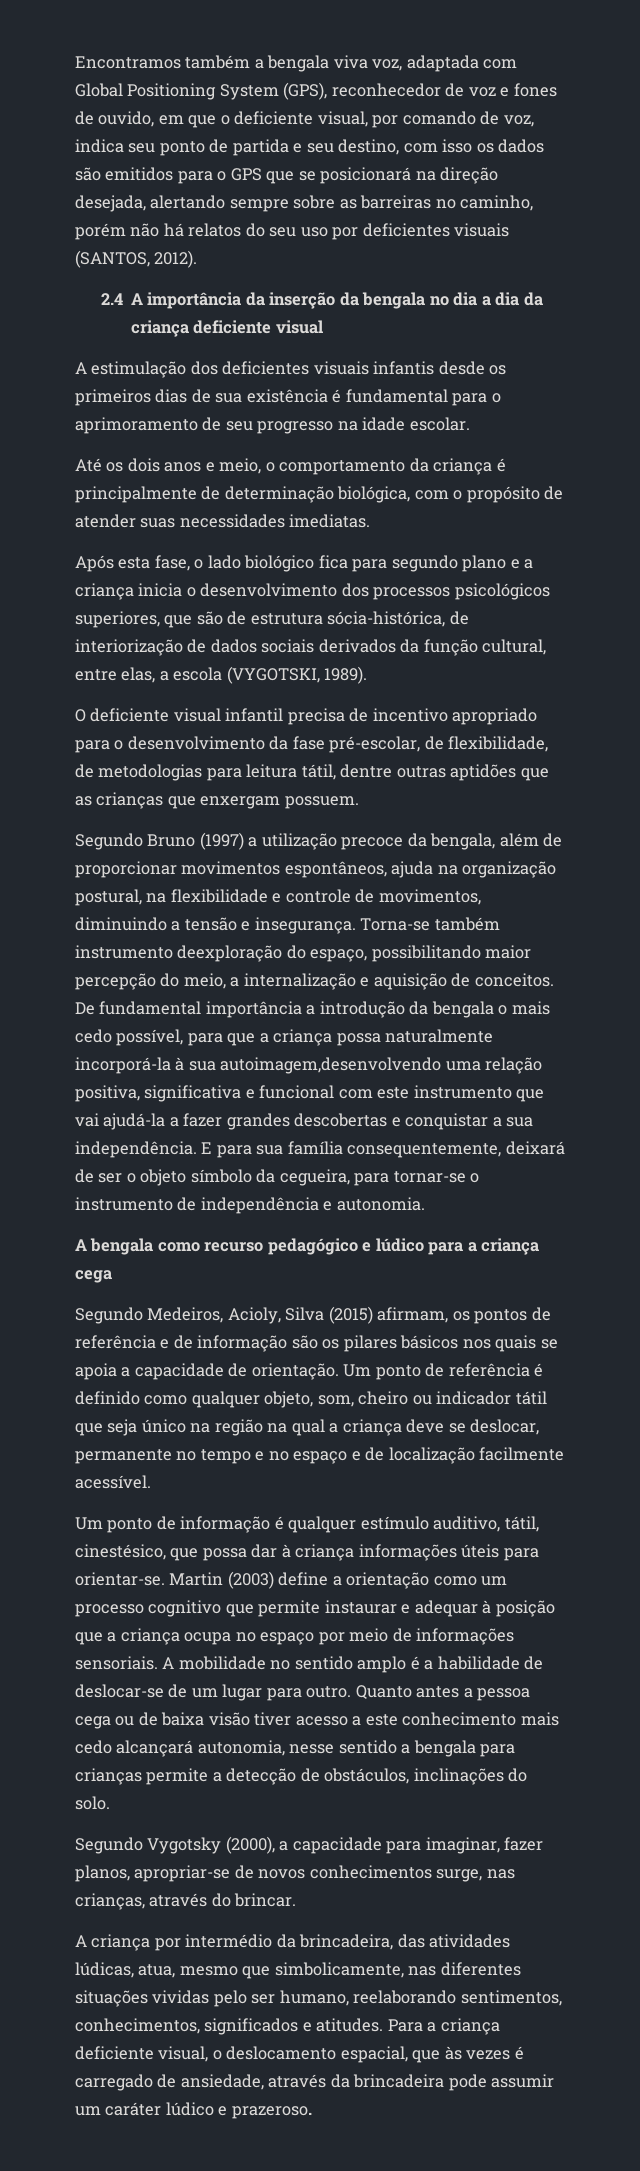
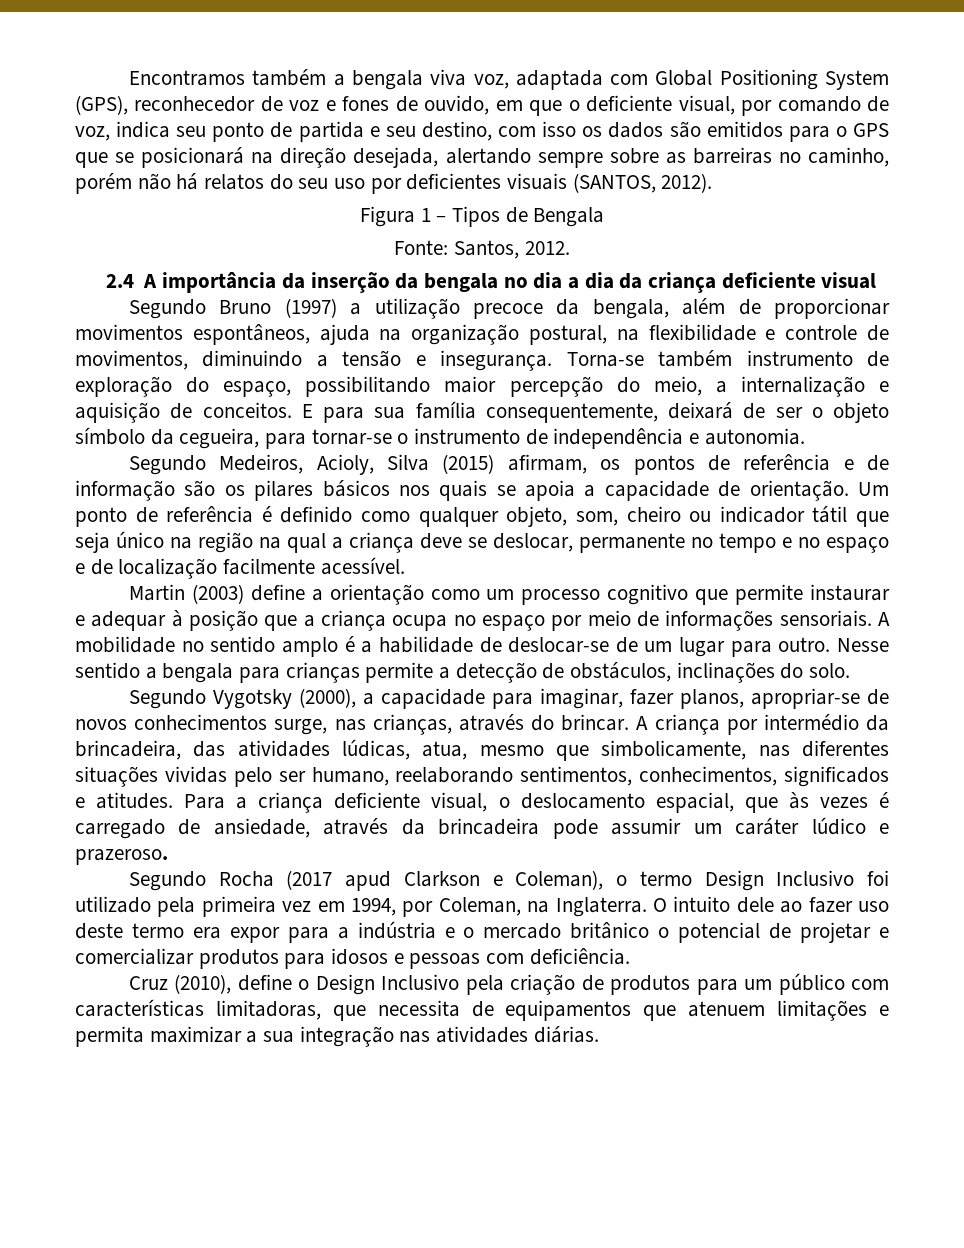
(198, 259) none -> [359,206,605,227] [394,240,570,259] // Figura 1 – Tipos de Bengala // Fonte: Santos, 2012.
[75,361,507,378] [75,389,501,406] [75,417,470,434] [75,458,506,475] [75,486,564,503] [75,514,371,528] [75,555,534,572] [75,583,550,600] [75,611,469,628] [75,639,547,656] [75,666,368,684] [75,708,538,725] [75,736,549,753] [75,764,549,781] [75,792,359,809] // A estimulação dos deficientes visuais infantis desde os primeiros dias de sua existência é fundamental para o aprimoramento de seu progresso na idade escolar. // Até os dois anos e meio, o comportamento da criança é principalmente de determinação biológica, com o propósito de atender suas necessidades imediatas. // Após esta fase, o lado biológico fica para segundo plano e a criança inicia o desenvolvimento dos processos psicológicos superiores, que são de estrutura sócia-histórica, de interiorização de dados sociais derivados da função cultural, entre elas, a escola (VYGOTSKI, 1989). // O deficiente visual infantil precisa de incentivo apropriado para o desenvolvimento da fase pré-escolar, de flexibilidade, de metodologias para leitura tátil, dentre outras aptidões que as crianças que enxergam possuem. -> (877, 280) none
[177,945,283,962] deexploração -> [867,351,890,367] [75,376,172,397] de exploração
[75,1001,550,1018] [75,1029,494,1046] [75,1057,543,1074] [75,1085,545,1102] [75,1113,534,1130] [75,1141,197,1158] De fundamental importância a introdução da bengala o mais cedo possível, para que a criança possa naturalmente incorporá-la à sua autoimagem,desenvolvendo uma relação positiva, significativa e funcional com este instrumento que vai ajudá-la a fazer grandes descobertas e conquistar a sua independência. -> (292, 410) none
[75,1238,540,1255] [75,1270,112,1283] // A bengala como recurso pedagógico e lúdico para a criança cega -> (805, 436) none
[75,1516,539,1533] [75,1544,539,1561] [75,1572,165,1586] Um ponto de informação é qualquer estímulo auditivo, tátil, cinestésico, que possa dar à criança informações úteis para orientar-se. -> (405, 566) none
[355,1685,531,1701] [75,1712,559,1729] [75,1740,335,1757] Quanto antes a pessoa cega ou de baixa visão tiver acesso a este conhecimento mais cedo alcançará autonomia, nesse -> [837,638,889,652] Nesse
(297, 1900) // -> (630, 722) none
(312, 2112) none -> [129,870,889,891] [75,896,889,917] [75,921,889,943] [75,948,630,969] [129,973,890,995] [75,999,890,1021] [75,1026,599,1047] // Segundo Rocha (2017 apud Clarkson e Coleman), o termo Design Inclusivo foi utilizado pela primeira vez em 1994, por Coleman, na Inglaterra. O intuito dele ao fazer uso deste termo era expor para a indústria e o mercado britânico o potencial de projetar e comercializar produtos para idosos e pessoas com deficiência. // Cruz (2010), define o Design Inclusivo pela criação de produtos para um público com características limitadoras, que necessita de equipamentos que atenuem limitações e permita maximizar a sua integração nas atividades diárias.

